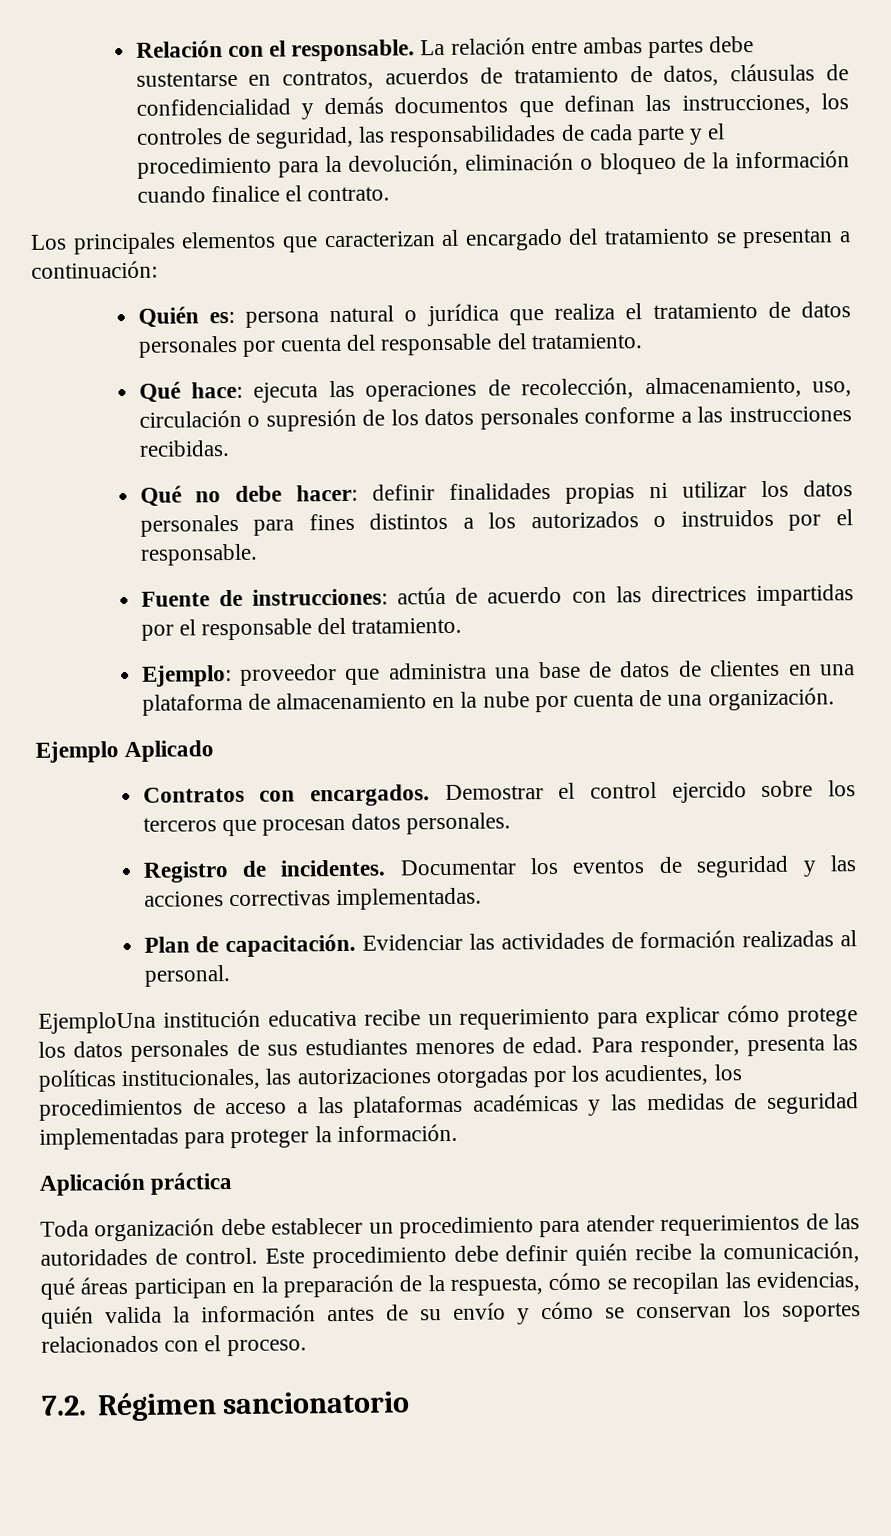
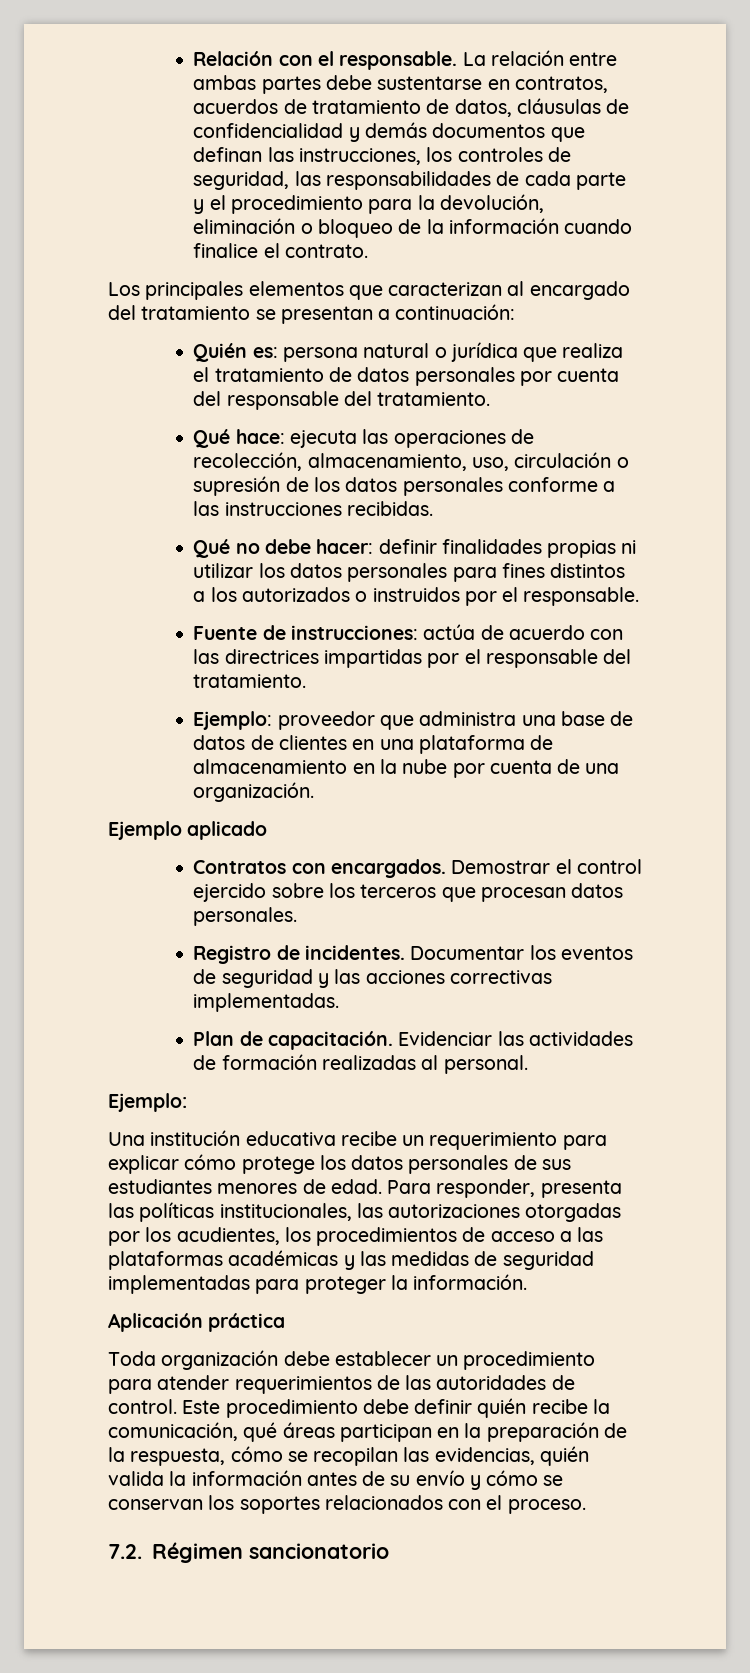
[124,740,215,763] Aplicado -> [187,821,268,840] aplicado
[38,1011,156,1034] EjemploUna -> [108,1093,187,1112] [108,1132,145,1146] Ejemplo: // Una

